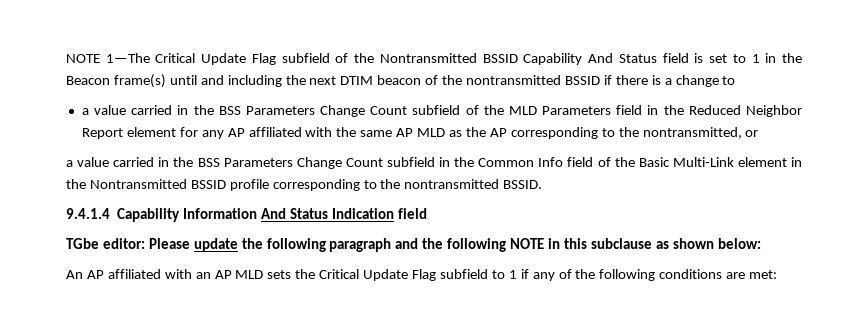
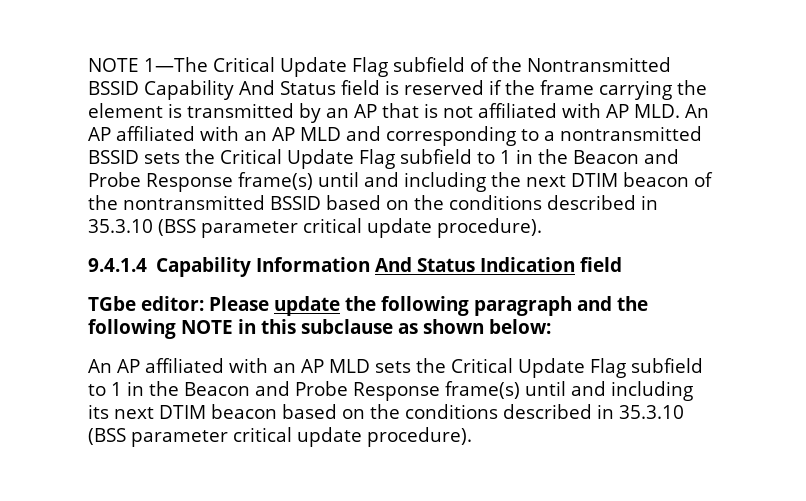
[709,53,802,63] [66,76,110,85] set to 1 in the Beacon -> [404,80,707,100] [88,103,709,123] [88,126,702,146] [88,149,679,169] [88,172,233,192] reserved if the frame carrying the element is transmitted by an AP that is not affiliated with AP MLD. An AP affiliated with an AP MLD and corresponding to a nontransmitted BSSID sets the Critical Update Flag subfield to 1 in the Beacon and Probe Response
[603,75,736,87] [81,105,802,117] [81,127,759,139] [66,157,803,169] [66,179,543,191] if there is a change to // a value carried in the BSS Parameters Change Count subfield of the MLD Parameters field in the Reduced Neighbor Report element for any AP affiliated with the same AP MLD as the AP corresponding to the nontransmitted, or // a value carried in the BSS Parameters Change Count subfield in the Common Info field of the Basic Multi-Link element in the Nontransmitted BSSID profile corresponding to the nontransmitted BSSID. -> [326,195,658,210] [88,218,542,238] based on the conditions described in 35.3.10 (BSS parameter critical update procedure).
[520,269,778,281] if any of the following conditions are met: -> [127,381,693,401] [88,404,684,419] [88,427,472,447] in the Beacon and Probe Response frame(s) until and including its next DTIM beacon based on the conditions described in 35.3.10 (BSS parameter critical update procedure).

